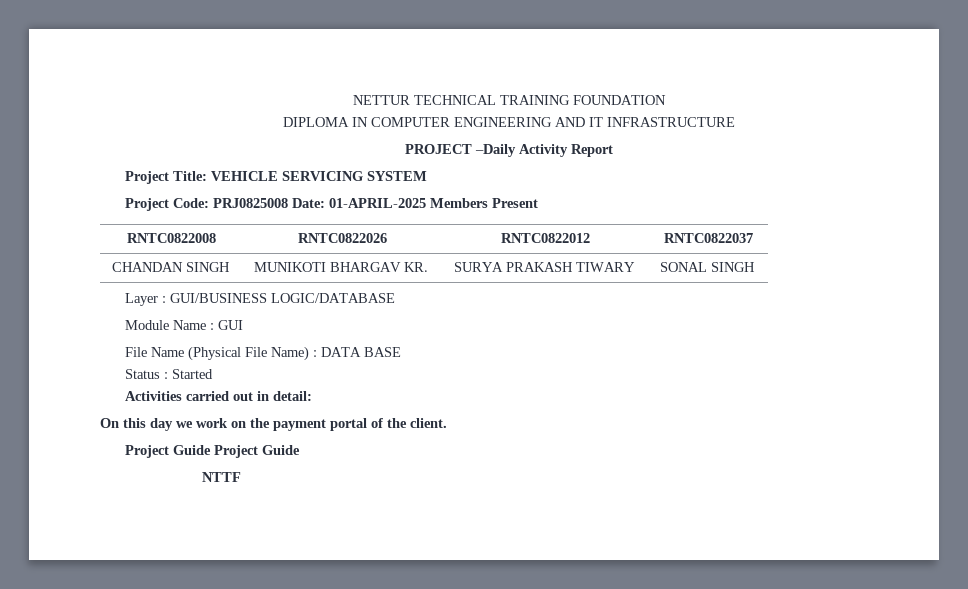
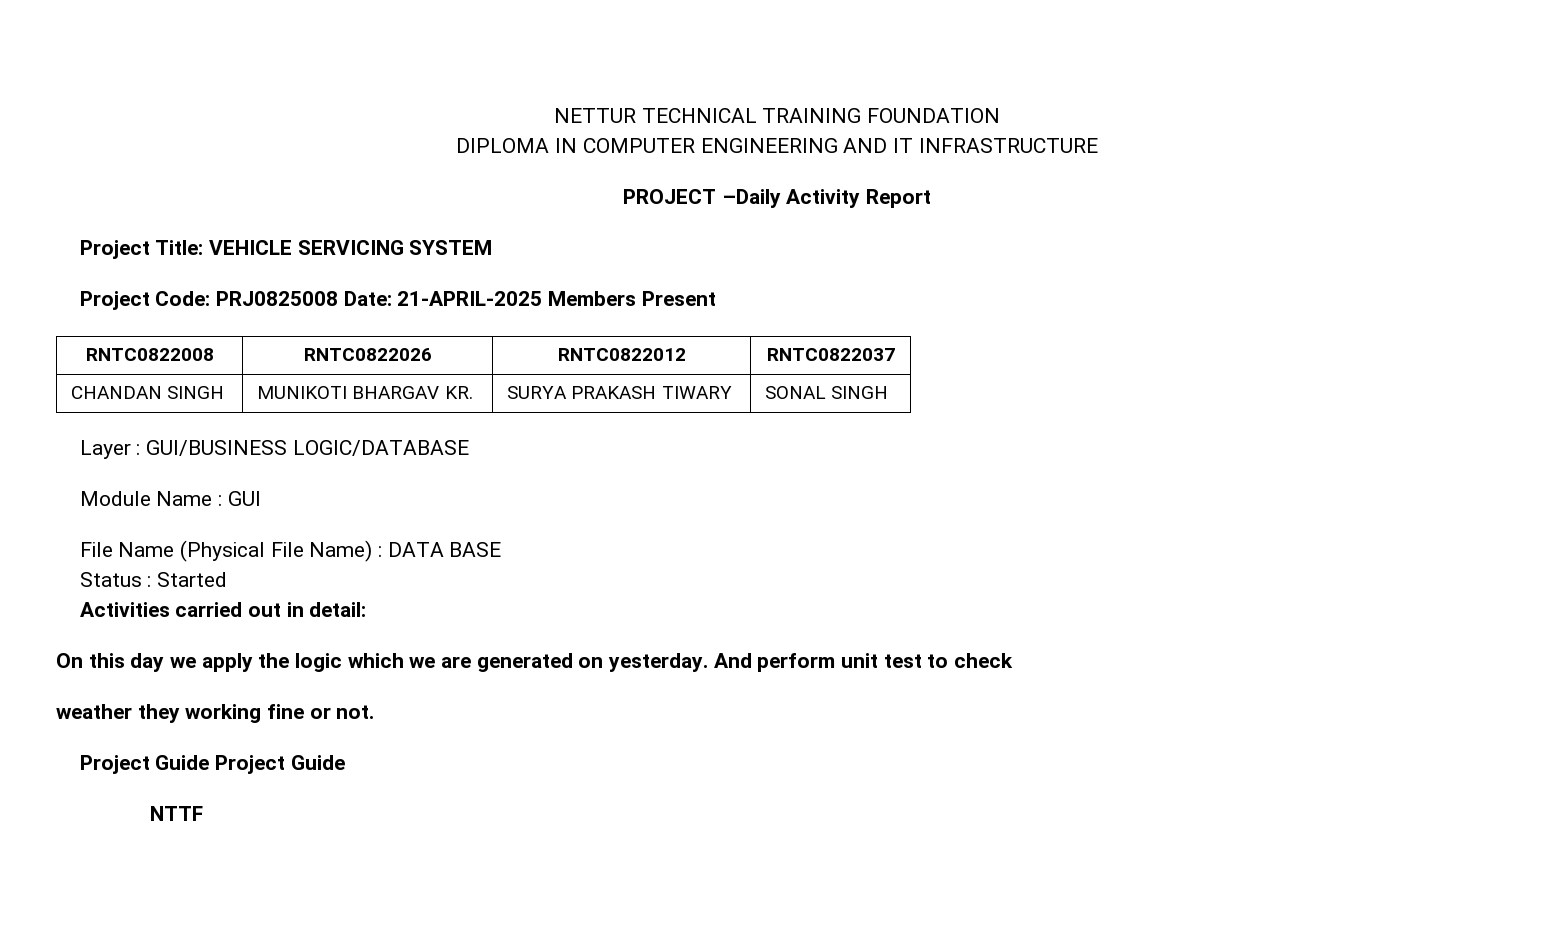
[329,198,427,208] 01-APRIL-2025 -> [397,291,543,306] 21-APRIL-2025
[196,418,447,431] work on the payment portal of the client. -> [201,653,1014,672] [56,704,375,723] apply the logic which we are generated on yesterday. And perform unit test to check // weather they working fine or not.

